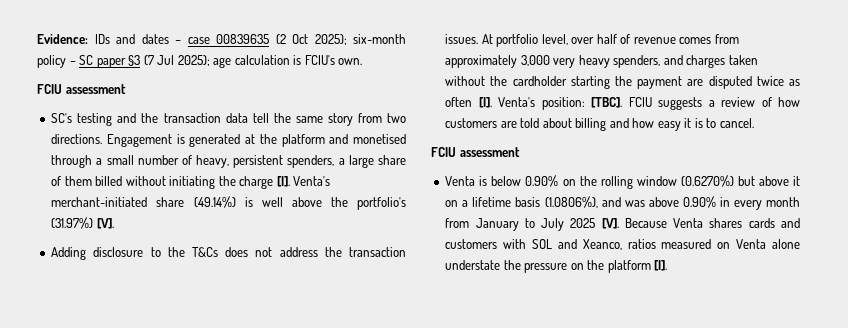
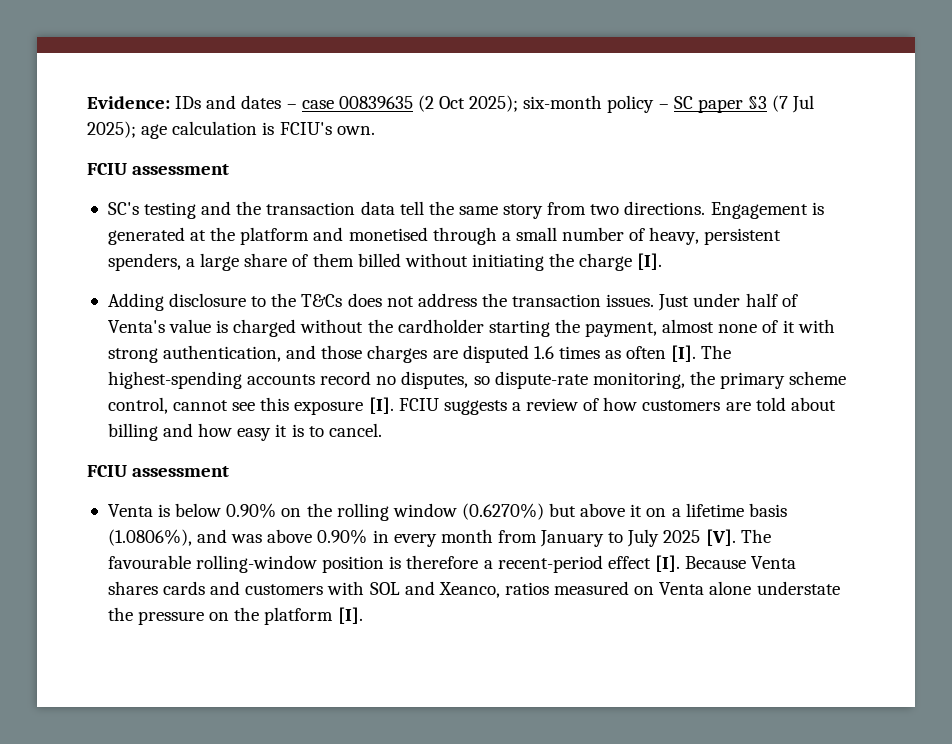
[293,176,331,186] [51,196,406,210] [51,217,114,229] Venta's merchant-initiated share (49.14%) is well above the portfolio's (31.97%) [V]. -> (663, 261) none
[481,34,739,47] [445,55,758,68] At portfolio level, over half of revenue comes from approximately 3,000 very heavy spenders, and charges taken -> [658,293,798,311] [107,319,297,337] Just under half of Venta's value is charged
[637,76,800,89] [445,97,623,110] payment are disputed twice as often [I]. Venta's position: [TBC]. -> [585,319,835,337] [107,345,732,363] [107,371,847,389] [107,397,394,415] payment, almost none of it with strong authentication, and those charges are disputed 1.6 times as often [I]. The highest-spending accounts record no disputes, so dispute-rate monitoring, the primary scheme control, cannot see this exposure [I].
(619, 223) none -> [740,529,771,543] [107,555,680,573] The favourable rolling-window position is therefore a recent-period effect [I].

